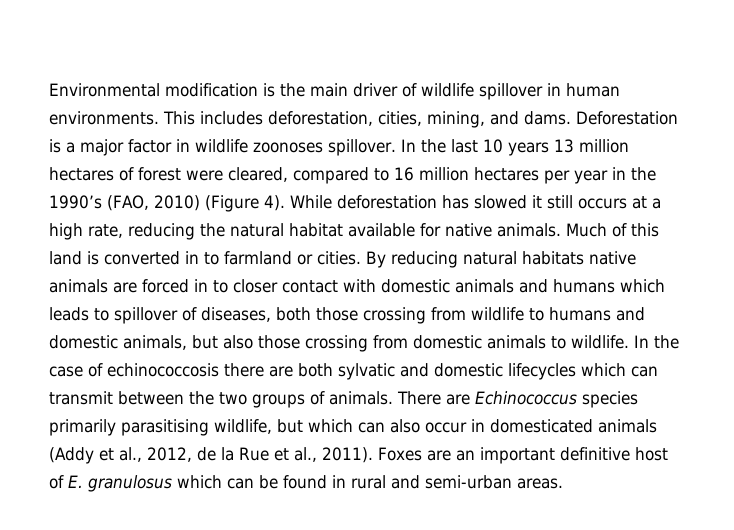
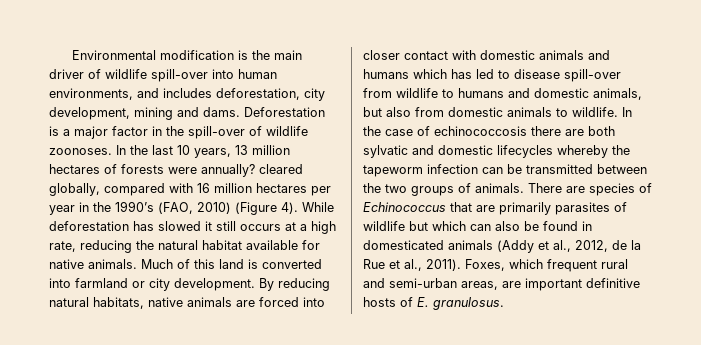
[479,83,620,100] [49,111,485,128] spillover in human environments. This includes deforestation, cities, mining, -> [151,69,277,82] [49,88,325,101] [49,107,173,120] spill-over into human environments, and includes deforestation, city development, mining
[195,139,396,156] wildlife zoonoses spillover. -> [166,126,308,139] [49,148,112,155] the spill-over of wildlife zoonoses.
[507,142,549,156] years -> [194,148,231,158] years,
[138,167,389,184] forest were cleared, compared to -> [121,164,303,177] [49,183,193,196] forests were annually? cleared globally, compared with
[185,251,361,265] in to farmland or cities. -> [49,278,255,291] into farmland or city development.
[522,251,584,265] habitats -> [93,297,144,309] habitats,
[194,279,228,293] in to -> [303,297,325,307] into
[49,307,426,324] leads to spillover of diseases, both those crossing -> [451,69,621,82] has led to disease spill-over
[258,335,368,352] those crossing -> (411, 112) none
[581,363,658,377] [49,391,113,405] which can transmit -> [557,145,630,158] [363,164,593,177] whereby the tapeworm infection can be transmitted
[475,391,638,408] [49,419,272,436] Echinococcus species primarily parasitising wildlife, -> [589,183,652,196] [363,202,627,215] [363,221,405,231] species of Echinococcus that are primarily parasites of wildlife
[425,422,467,433] occur -> [524,221,578,231] be found
[378,447,668,464] [49,475,563,492] Foxes are an important definitive host of E. granulosus which can be found in rural and semi-urban areas. -> [465,259,628,272] [363,278,640,291] [363,297,504,310] Foxes, which frequent rural and semi-urban areas, are important definitive hosts of E. granulosus.

